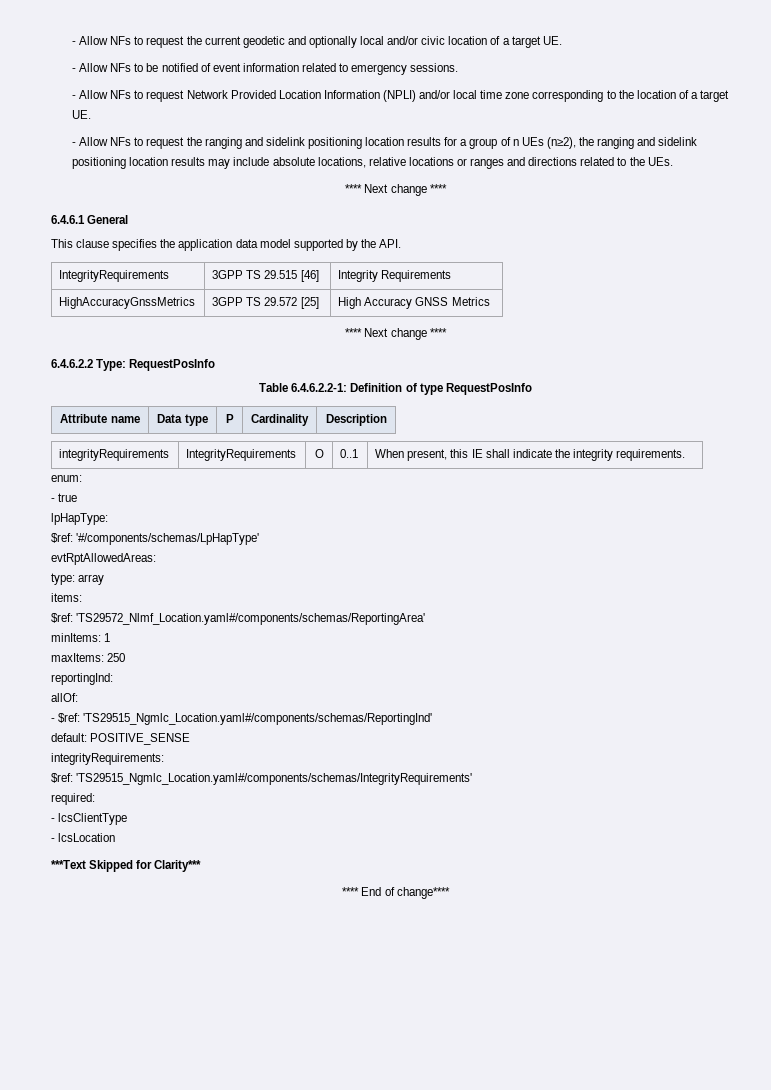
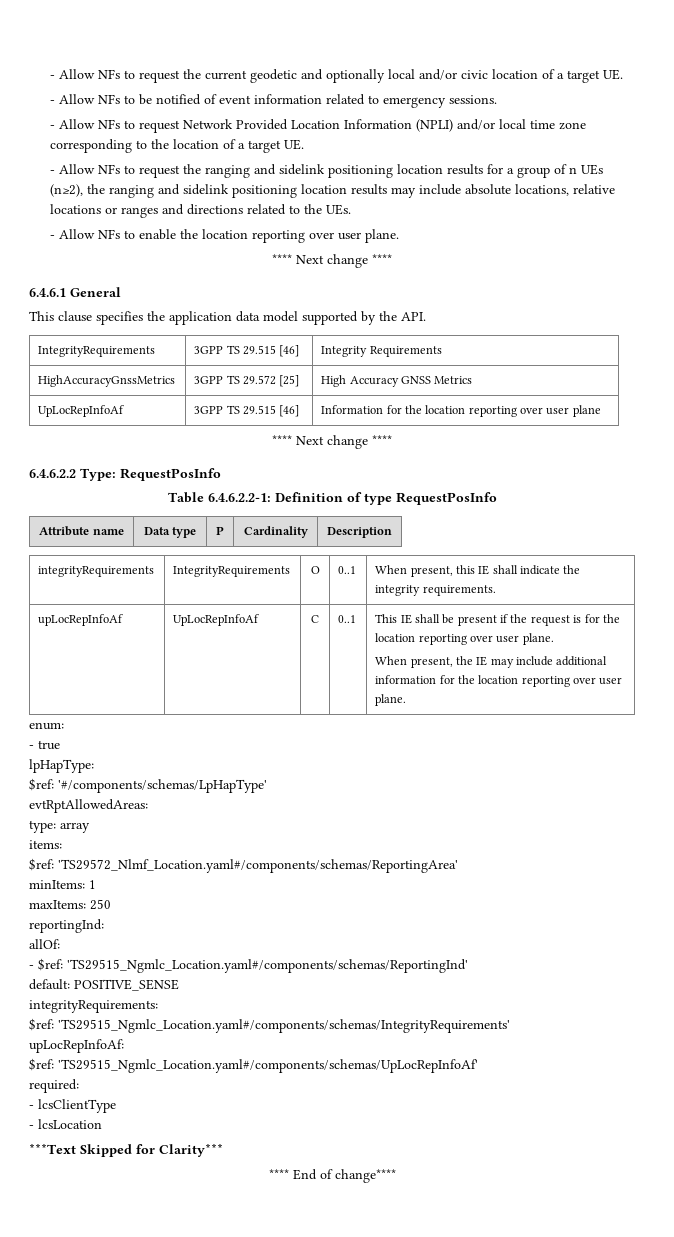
(673, 161) none -> [50,229,400,243] // - Allow NFs to enable the location reporting over user plane.
(490, 301) none -> [38,405,125,417] [194,405,300,417] [321,405,601,417] // UpLocRepInfoAf | 3GPP TS 29.515 [46] | Information for the location reporting over user plane
(686, 455) none -> [38,614,124,626] [173,614,260,626] [311,615,319,623] [338,615,357,623] [375,614,620,626] [375,633,554,645] [375,656,608,668] [375,675,623,687] [375,694,407,706] // upLocRepInfoAf | UpLocRepInfoAf | C | 0..1 | This IE shall be present if the request is for the location reporting over user plane. // When present, the IE may include additional information for the location reporting over user plane.
(473, 779) none -> [29,1039,124,1053] [29,1058,478,1073] // upLocRepInfoAf: // $ref: 'TS29515_Ngmlc_Location.yaml#/components/schemas/UpLocRepInfoAf'

